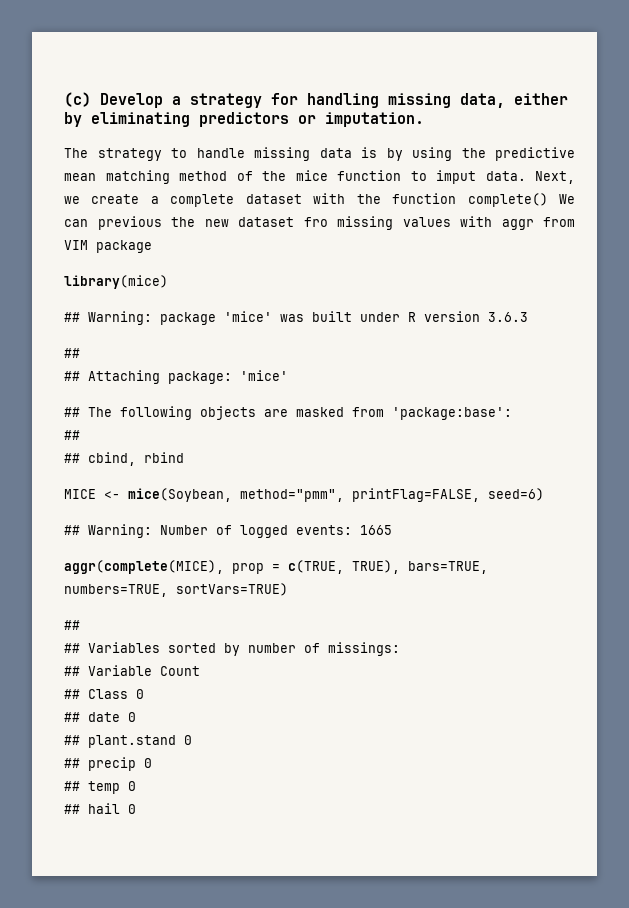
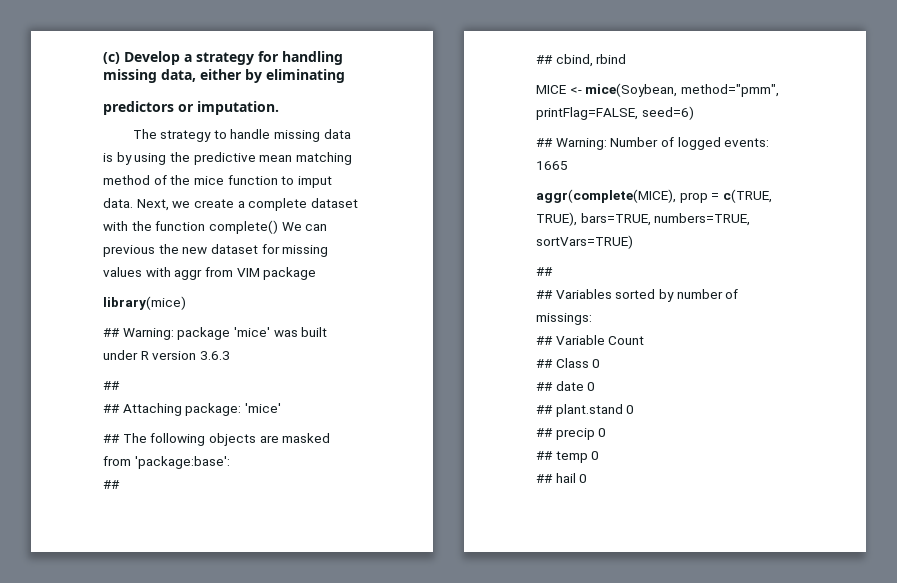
(190, 119) none -> (345, 76) //
[303,217,328,227] fro -> [261,244,280,254] for

